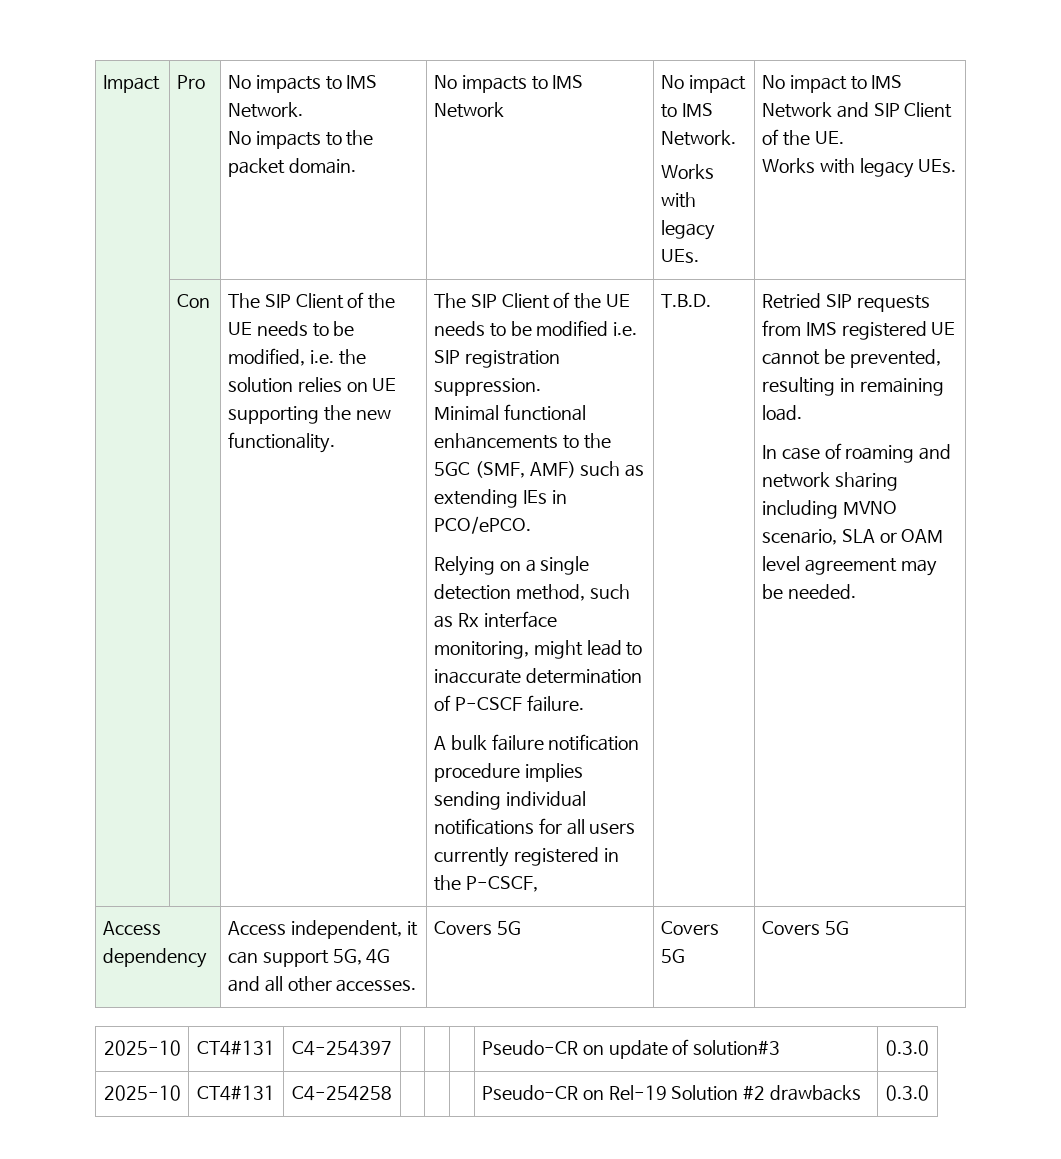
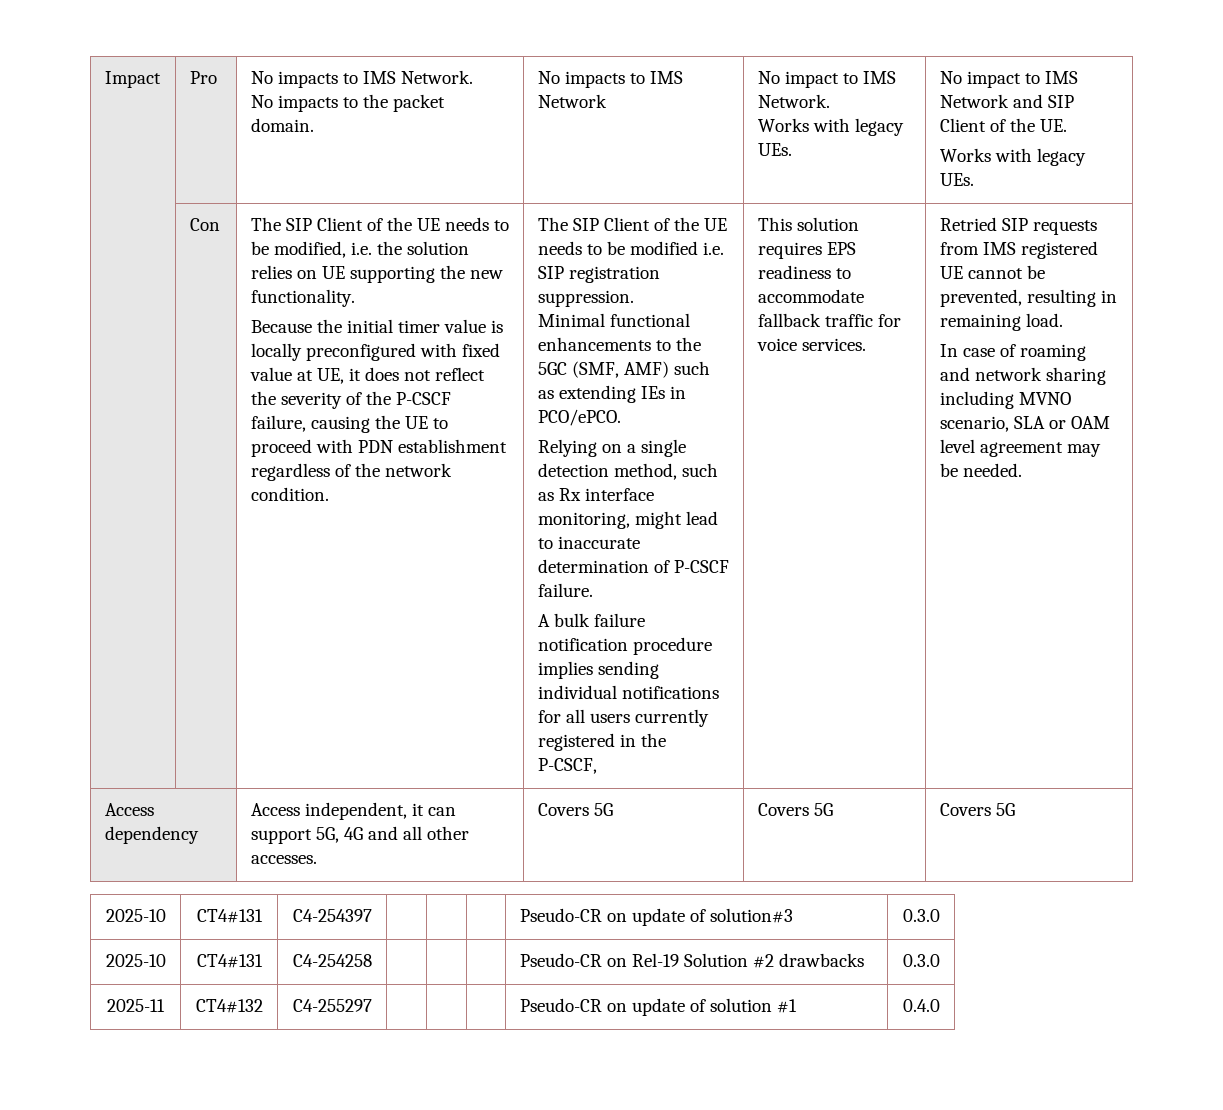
(335, 442) none -> [250,319,503,333] [250,343,500,361] [249,367,485,384] [250,391,451,409] [250,415,448,433] [250,439,507,457] [250,463,452,481] [250,487,329,501] // Because the initial timer value is locally preconfigured with fixed value at UE, it does not reflect the severity of the P-CSCF failure, causing the UE to proceed with PDN establishment regardless of the network condition.
[660,294,711,308] T.B.D. -> [757,217,859,231] [757,242,856,259] [757,265,851,279] [757,289,864,303] [757,313,901,327] [756,338,866,351] This solution requires EPS readiness to accommodate fallback traffic for voice services.
(929, 1093) none -> [107,999,165,1012] [195,999,263,1013] [292,999,372,1012] [519,998,797,1016] [902,999,940,1012] // 2025-11 | CT4#132 | C4-255297 | | | | Pseudo-CR on update of solution #1 | 0.4.0

